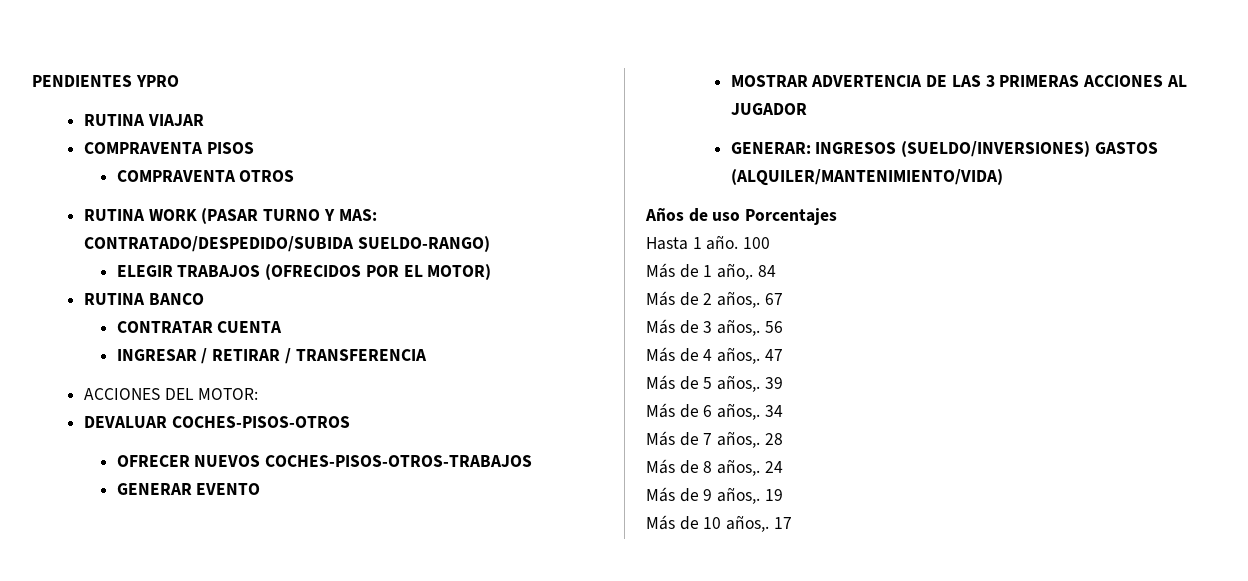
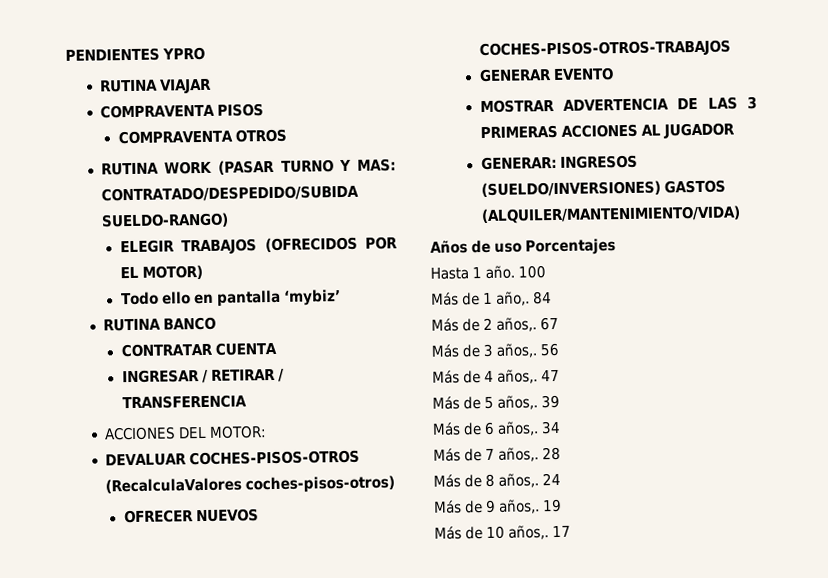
(492, 272) none -> [120,289,341,307] // Todo ello en pantalla ‘mybiz’
(350, 422) none -> [105,475,396,494] (RecalculaValores coches-pisos-otros)

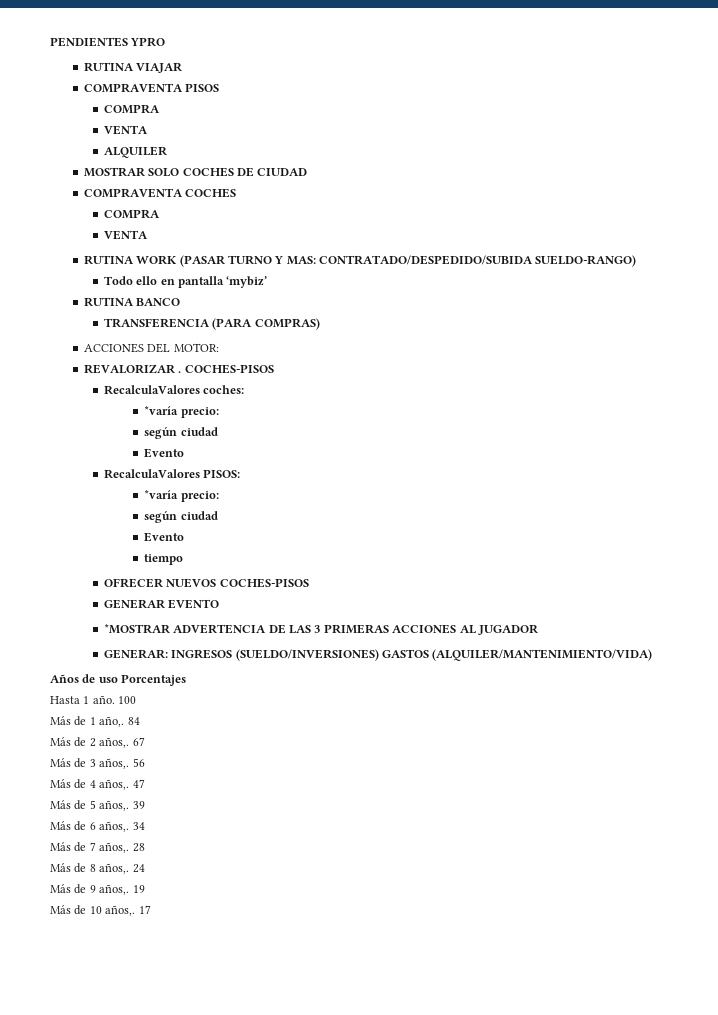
[117,128,287,145] COMPRAVENTA OTROS -> [103,104,160,114] [103,125,148,135] [103,146,167,158] [83,167,308,177] [83,188,237,198] [103,209,160,219] [103,230,148,240] COMPRA // VENTA // ALQUILER // MOSTRAR SOLO COCHES DE CIUDAD // COMPRAVENTA COCHES // COMPRA // VENTA
[119,236,399,255] [119,264,203,280] // ELEGIR TRABAJOS (OFRECIDOS POR EL MOTOR) -> (637, 261) none
[120,341,277,358] [121,368,284,384] CONTRATAR CUENTA // INGRESAR / RETIRAR / -> (181, 302) none
(247, 402) none -> [212,318,320,330] (PARA COMPRAS)
[105,449,361,467] [105,475,396,494] DEVALUAR COCHES-PISOS-OTROS (RecalculaValores coches-pisos-otros) -> [83,364,274,374] [103,385,245,395] [144,406,219,418] [144,427,218,439] [144,448,185,458] [103,469,241,479] [144,490,219,502] [144,511,218,523] [144,532,185,542] [144,554,184,565] REVALORIZAR . COCHES-PISOS // RecalculaValores coches: // *varía precio: // según ciudad // Evento // RecalculaValores PISOS: // *varía precio: // según ciudad // Evento // tiempo
[478,39,731,59] COCHES-PISOS-OTROS-TRABAJOS -> [219,578,309,588] COCHES-PISOS
[479,98,555,114] MOSTRAR -> [103,624,170,634] *MOSTRAR

